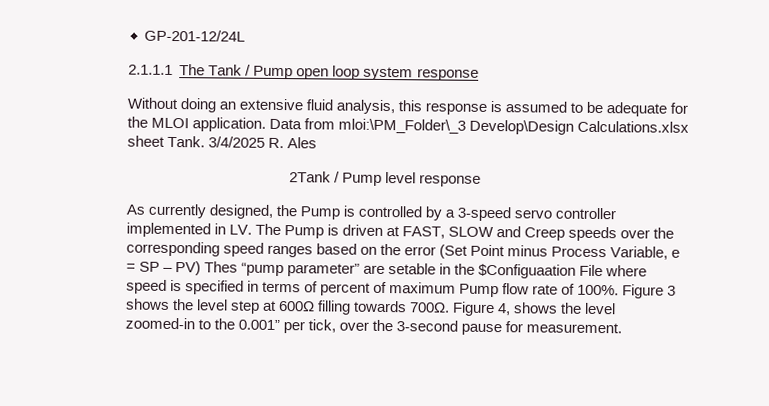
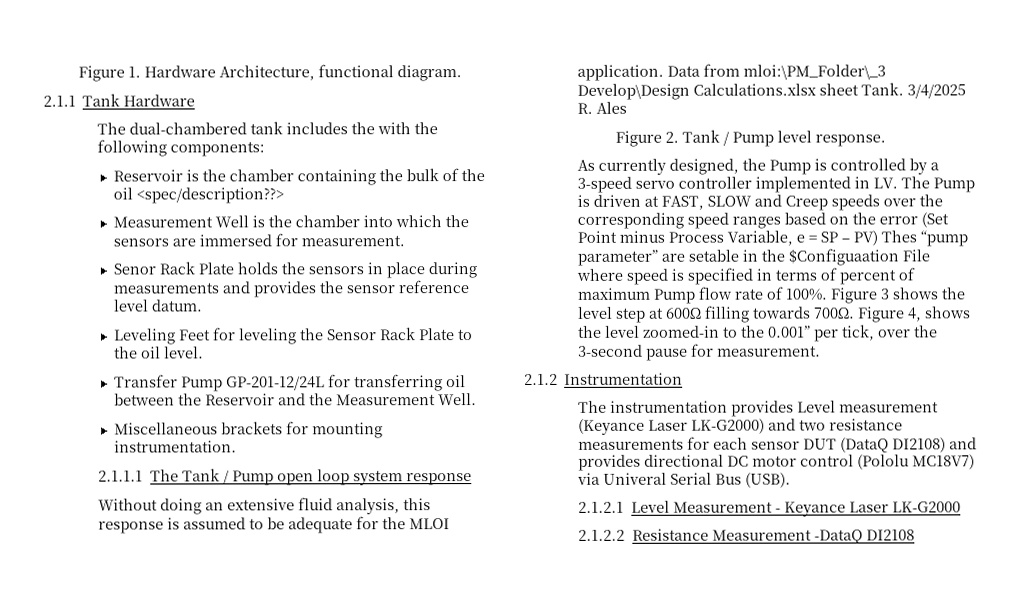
[144,29,246,42] GP-201-12/24L -> [78,64,462,82] [43,93,196,107] [97,121,439,135] [97,139,266,157] [113,168,486,186] [113,187,285,204] [113,215,470,228] [113,233,406,247] [113,261,478,279] [113,280,470,298] [113,299,204,312] [114,327,474,345] [114,346,205,359] [114,374,467,392] [114,393,478,406] [114,421,384,439] [114,440,238,453] Figure 1. Hardware Architecture, functional diagram. // 2.1.1 Tank Hardware // The dual-chambered tank includes the with the following components: // Reservoir is the chamber containing the bulk of the oil <spec/description??> // Measurement Well is the chamber into which the sensors are immersed for measurement. // Senor Rack Plate holds the sensors in place during measurements and provides the sensor reference level datum. // Leveling Feet for leveling the Sensor Rack Plate to the oil level. // Transfer Pump GP-201-12/24L for transferring oil between the Reservoir and the Measurement Well. // Miscellaneous brackets for mounting instrumentation.
[288,171,331,183] 2Tank -> [614,129,720,147] Figure 2. Tank
[419,174,482,187] response -> [814,134,886,147] response.
(623, 328) none -> [524,372,684,385] [578,400,940,417] [578,418,904,435] [578,436,978,453] [578,454,976,471] [577,472,792,488] [578,500,961,517] [578,528,915,544] // 2.1.2 Instrumentation // The instrumentation provides Level measurement (Keyance Laser LK-G2000) and two resistance measurements for each sensor DUT (DataQ DI2108) and provides directional DC motor control (Pololu MC18V7) via Univeral Serial Bus (USB). // 2.1.2.1 Level Measurement - Keyance Laser LK-G2000 // 2.1.2.2 Resistance Measurement -DataQ DI2108

